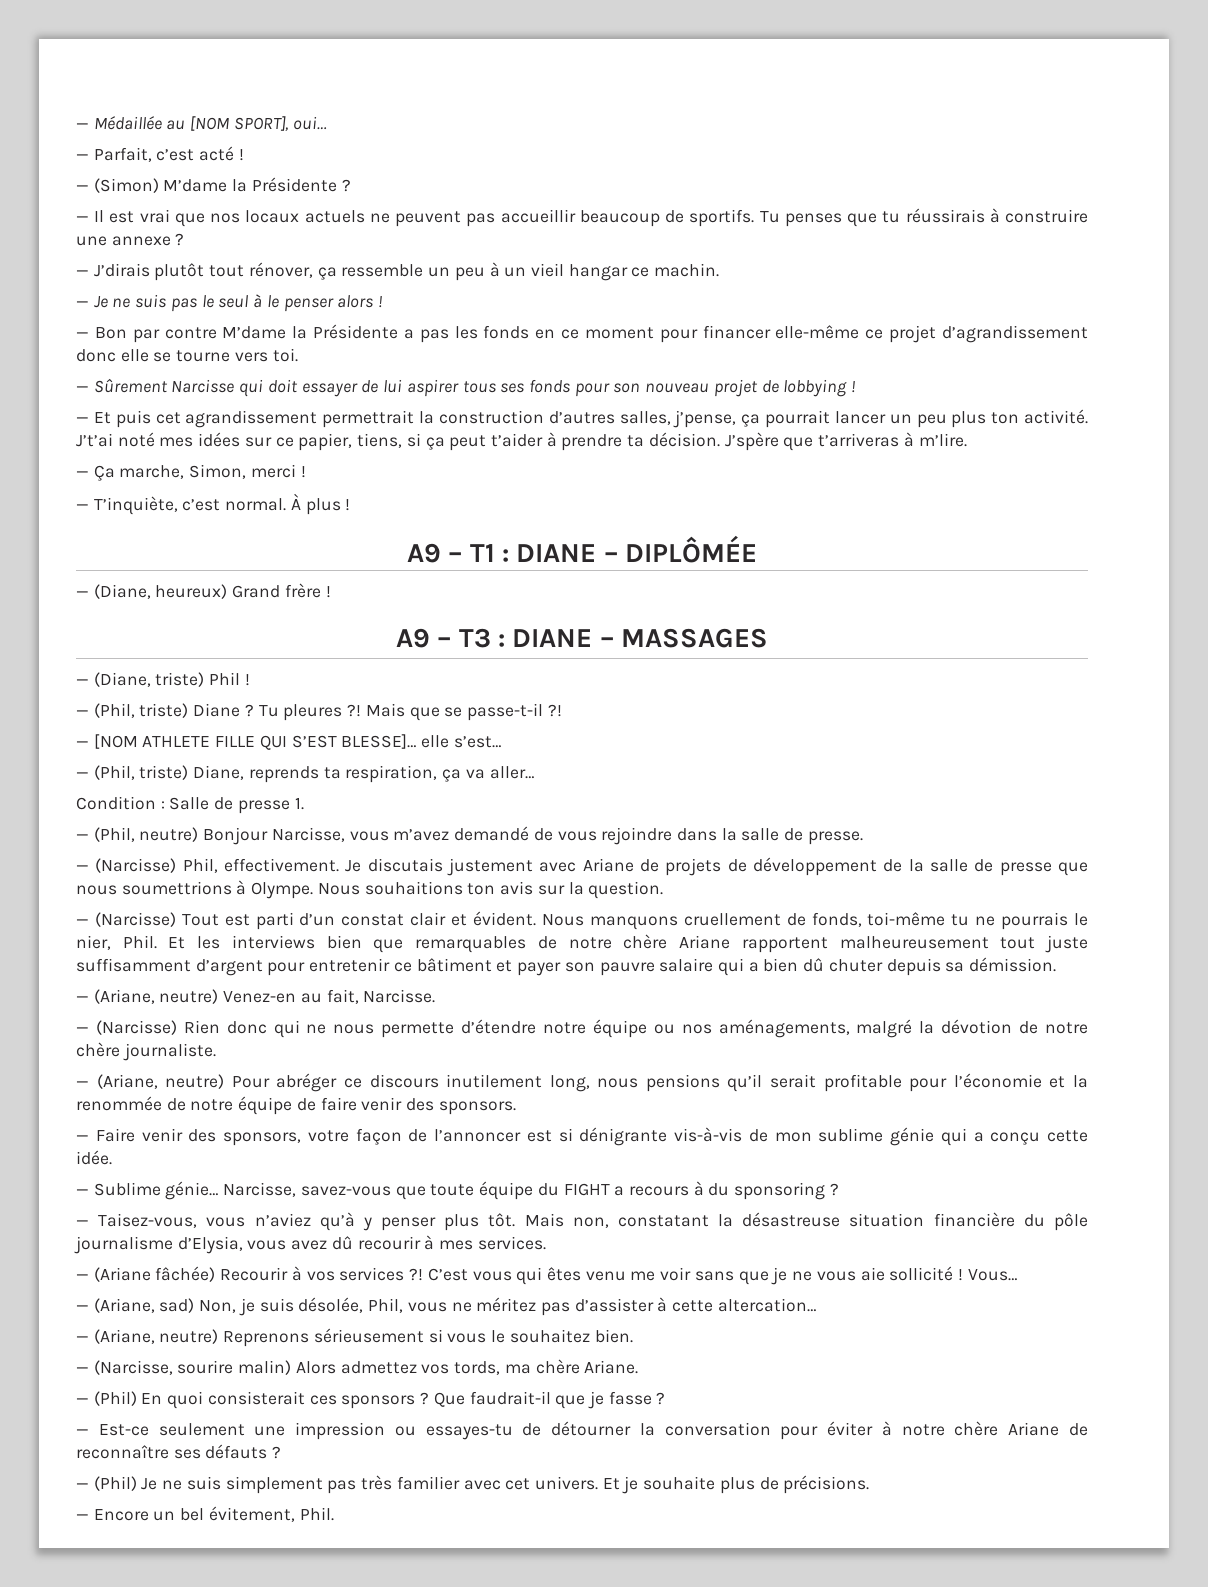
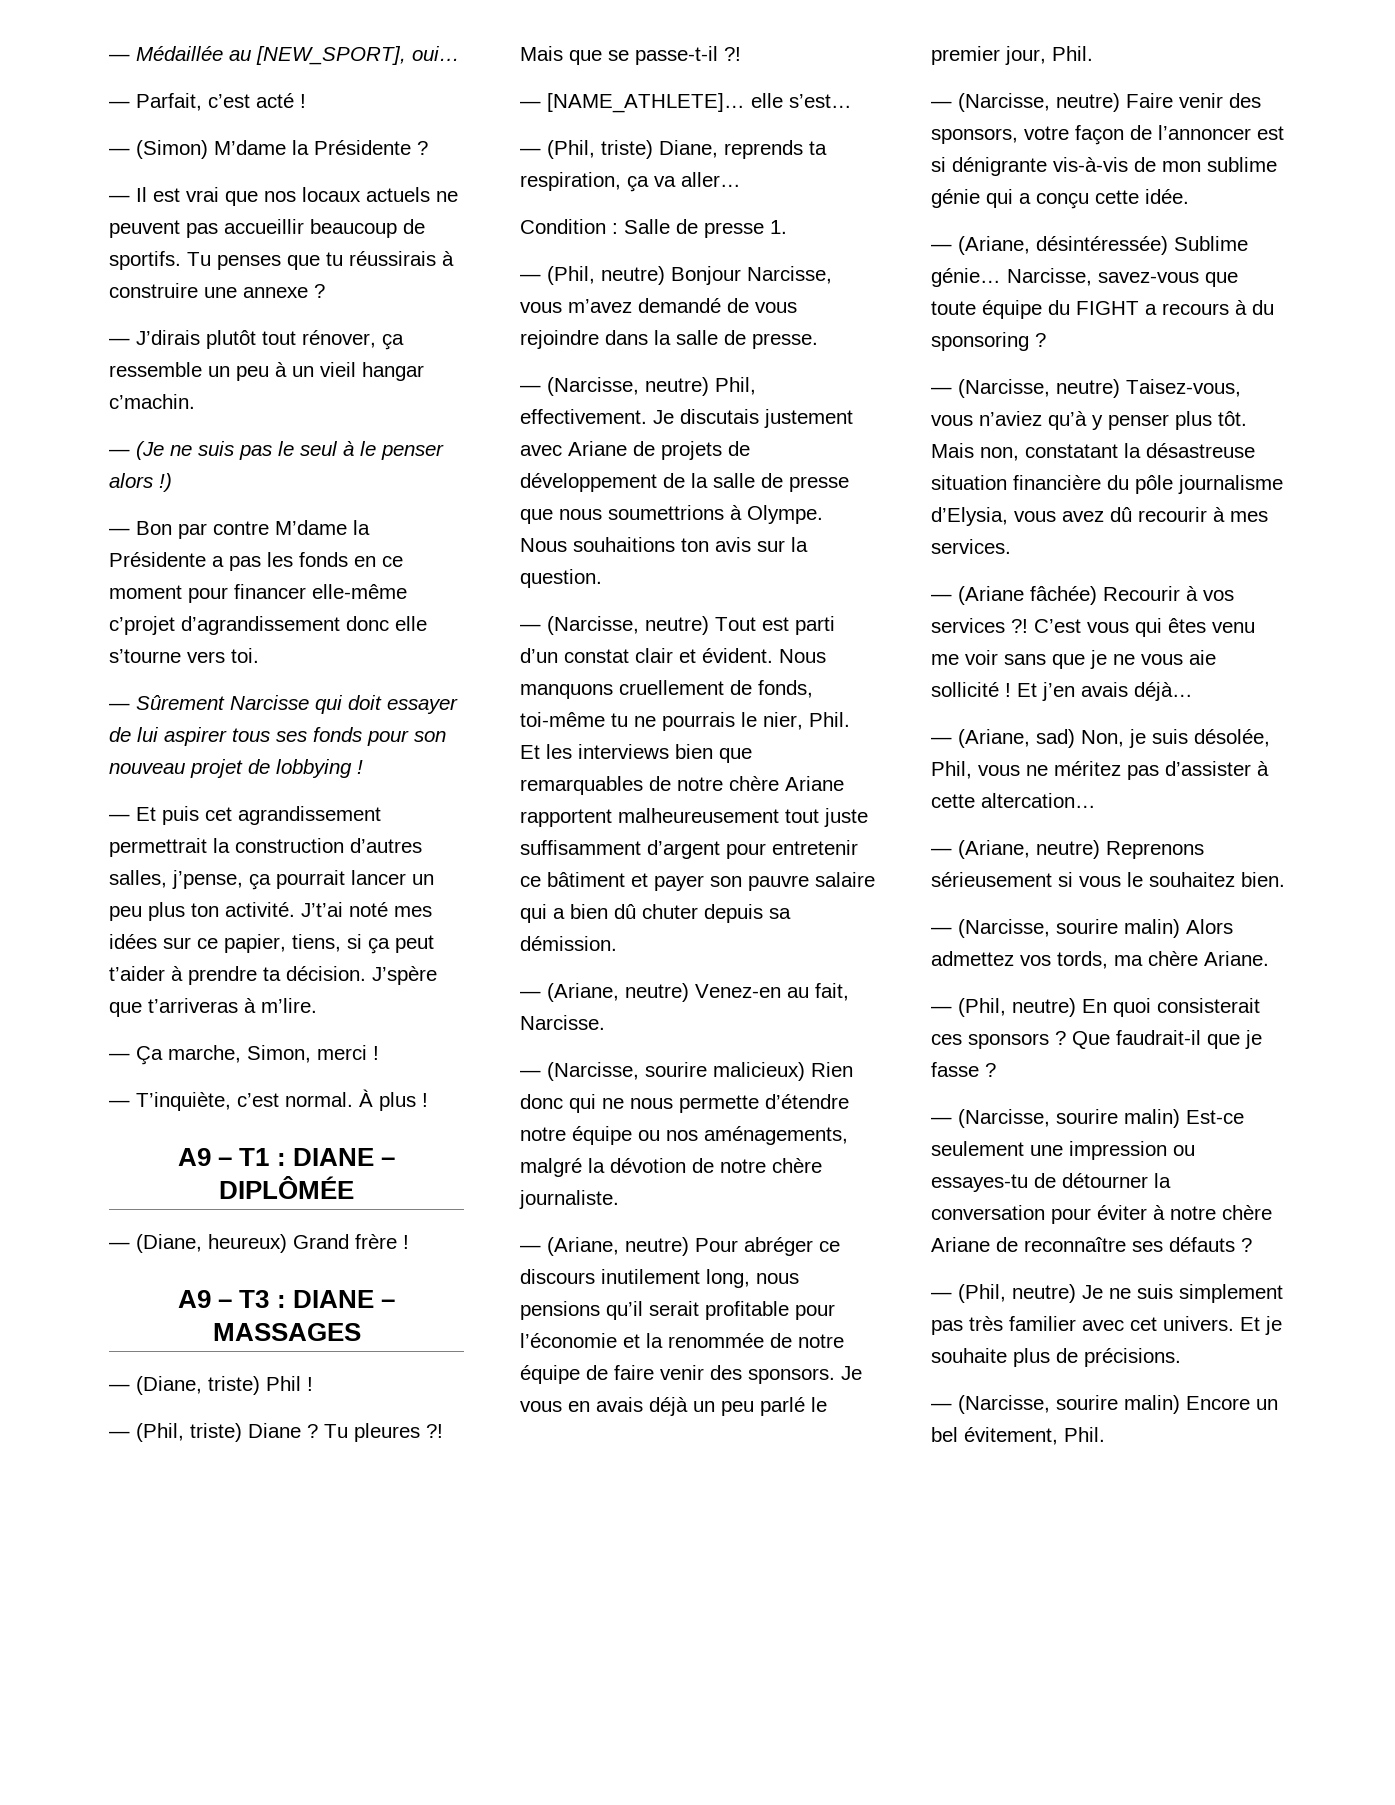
[190,116,288,131] [NOM SPORT], -> [256,46,406,65] [NEW_SPORT],
[631,263,720,277] [76,296,108,308] ce machin. // — Je -> [109,394,195,409] [109,441,164,460] c’machin. // — (Je
[377,296,382,308] ! -> [159,473,172,492] !)
[865,325,937,343] ce projet -> [109,616,175,635] c’projet
[153,350,231,362] se tourne -> [109,649,181,663] s’tourne
[93,734,417,750] [NOM ATHLETE FILLE QUI S’EST BLESSE]… -> [547,93,745,113] [NAME_ATHLETE]…
[95,858,177,873] (Narcisse) -> [547,377,709,396] (Narcisse, neutre)
[94,912,176,927] (Narcisse) -> [547,616,709,635] (Narcisse, neutre)
[95,1020,177,1035] (Narcisse) -> [547,1062,805,1081] (Narcisse, sourire malicieux)
[76,1135,89,1141] // — -> [841,1366,862,1380] [520,1397,827,1416] [931,46,1093,65] [931,93,1120,112] Je vous en avais déjà un peu parlé le premier jour, Phil. // — (Narcisse, neutre)
(89, 1192) none -> [958,236,1168,255] (Ariane, désintéressée)
(89, 1223) none -> [958,379,1120,398] (Narcisse, neutre)
[967,1269,1017,1281] Vous… -> [1017,682,1193,701] Et j’en avais déjà…
[93,1391,137,1406] (Phil) -> [958,998,1076,1017] (Phil, neutre)
(89, 1432) none -> [958,1109,1180,1128] (Narcisse, sourire malin)
[93,1476,137,1491] (Phil) -> [958,1284,1076,1303] (Phil, neutre)
(89, 1517) none -> [958,1395,1180,1414] (Narcisse, sourire malin)

